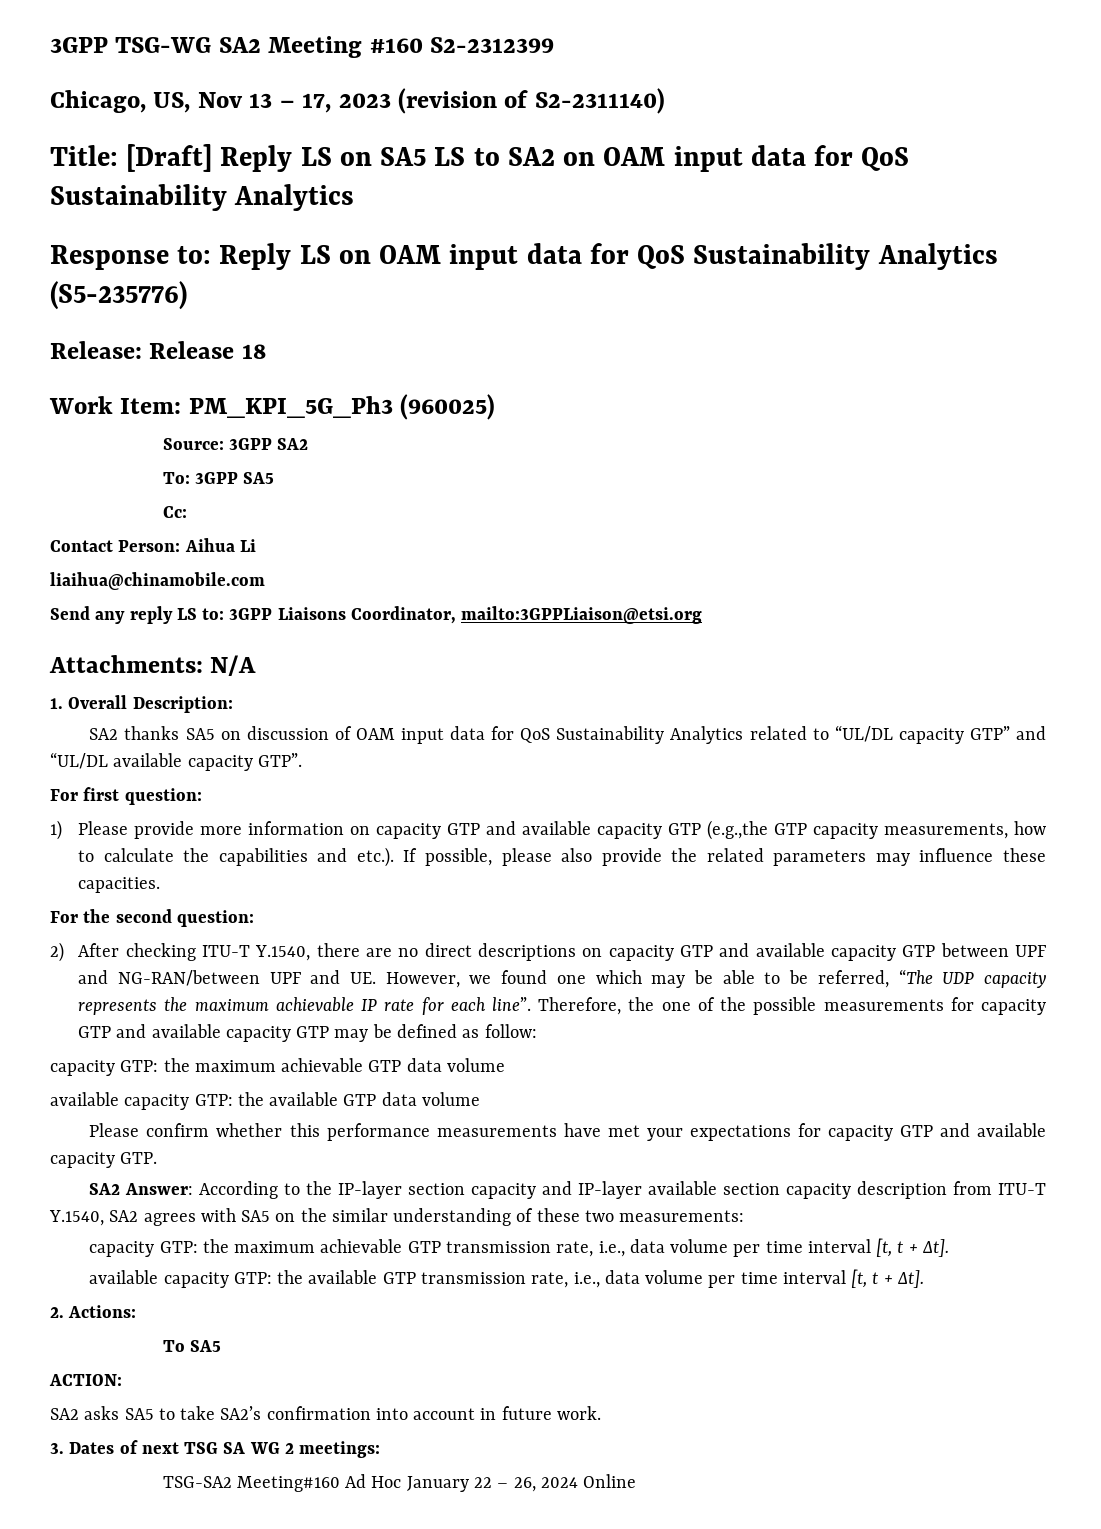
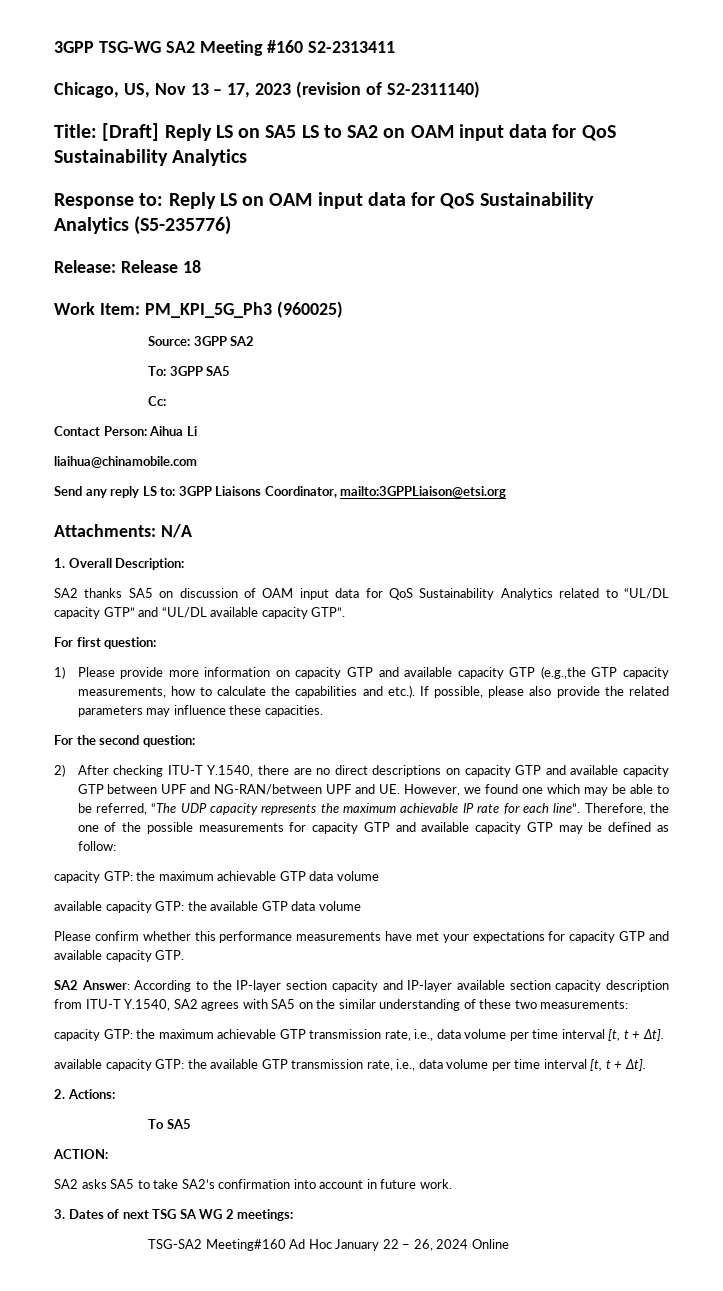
[430,37,555,53] S2-2312399 -> [308,41,396,53] S2-2313411

